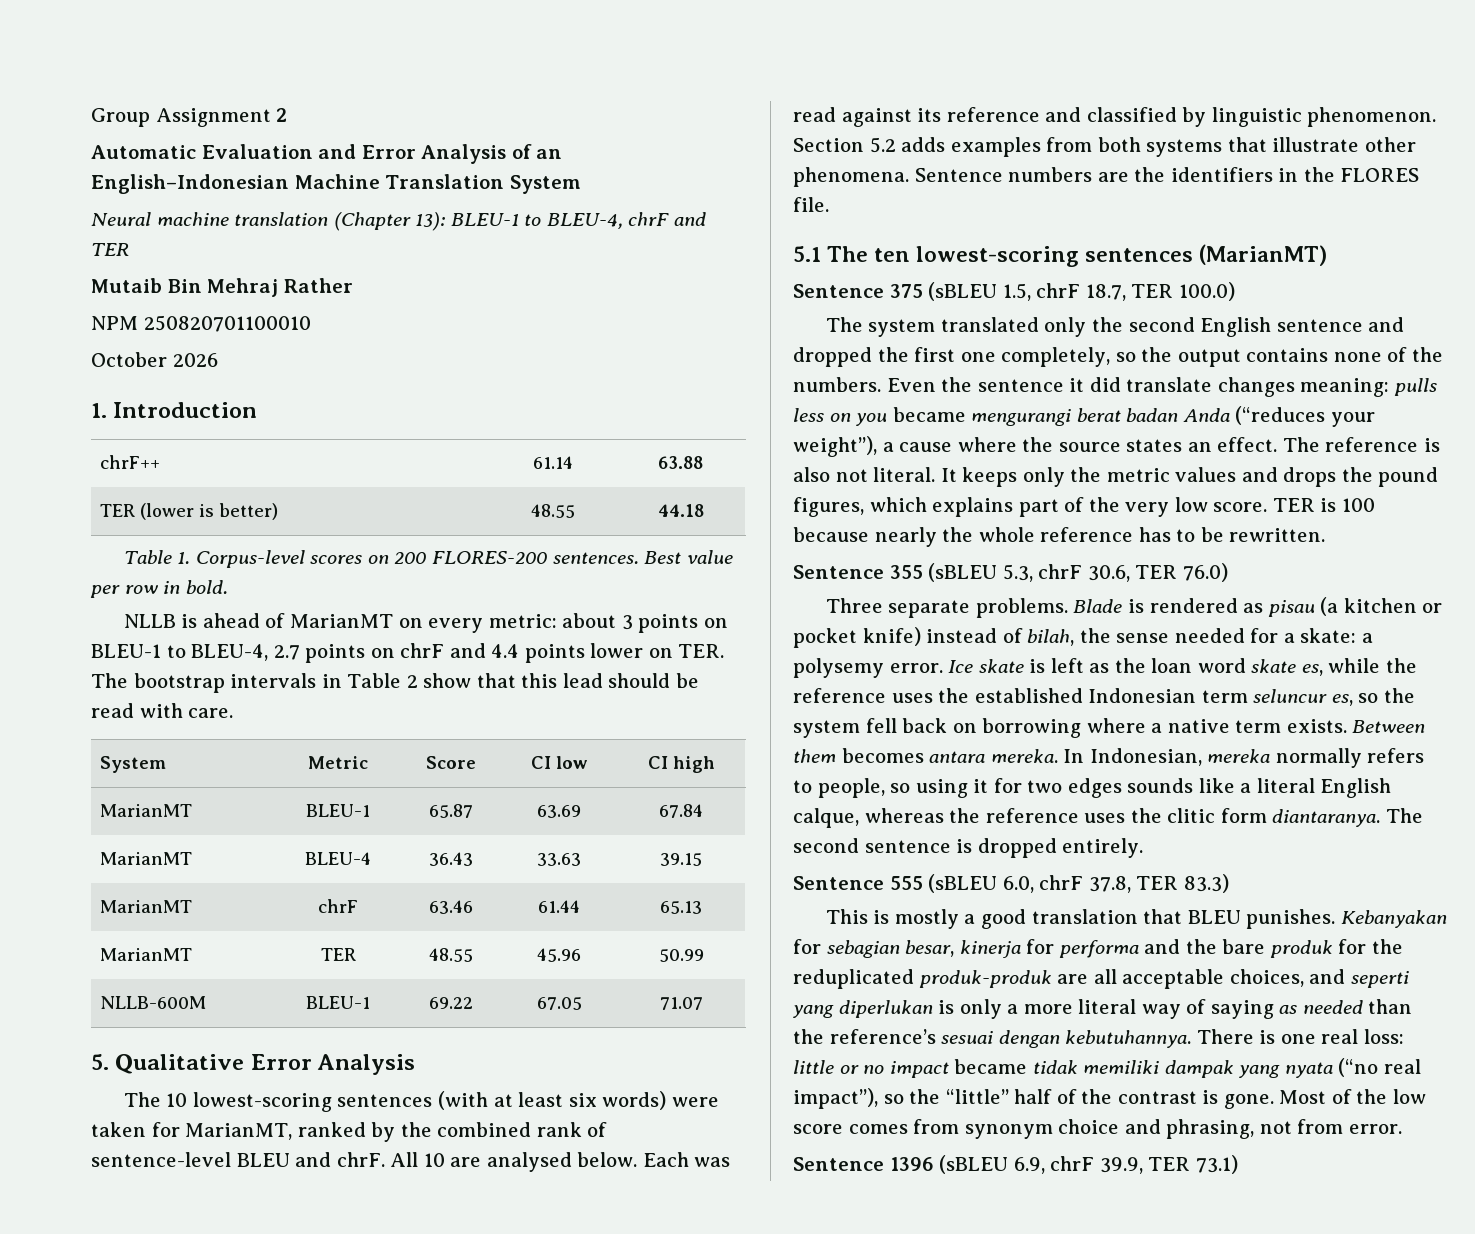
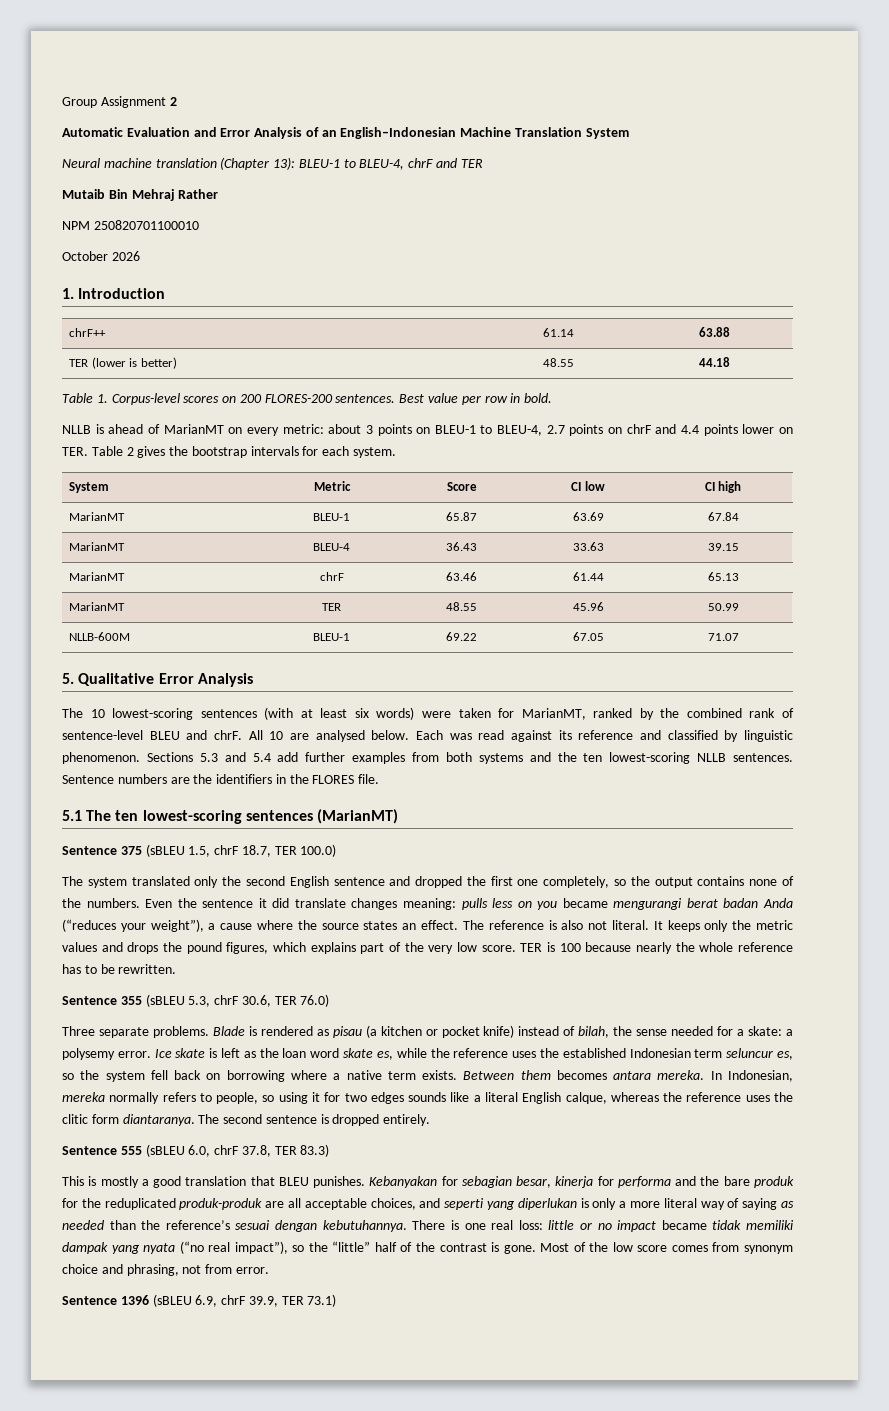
[91,673,699,693] [91,703,234,718] The bootstrap intervals in Table 2 show that this lead should be read with care. -> [91,446,397,458] Table 2 gives the bootstrap intervals for each system.
[793,137,1416,157] [793,167,909,187] Section 5.2 adds examples from both systems that illustrate other phenomena. -> [146,752,793,764] Sections 5.3 and 5.4 add further examples from both systems and the ten lowest-scoring NLLB sentences.

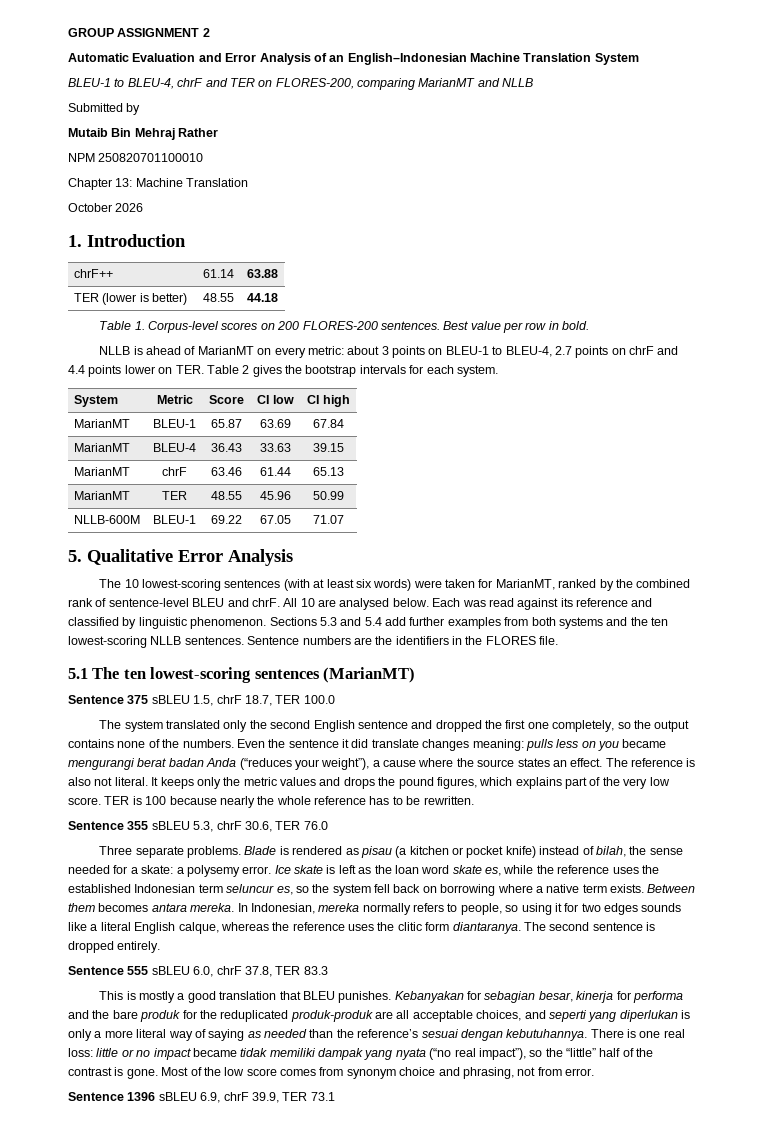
[62,96,166,108] Group Assignment -> [68,28,200,37] GROUP ASSIGNMENT
[62,157,296,170] Neural machine translation (Chapter 13): -> (639, 59) none
(483, 163) none -> [258,78,534,90] [68,103,141,115] on FLORES-200, comparing MarianMT and NLLB // Submitted by
(199, 225) none -> [68,178,249,190] // Chapter 13: Machine Translation
[145,844,185,857] (sBLEU -> [151,695,190,704] sBLEU
[300,844,337,857] 100.0) -> [303,695,335,704] 100.0
[145,994,185,1007] (sBLEU -> [151,821,190,830] sBLEU
[300,994,330,1007] 76.0) -> [303,821,328,830] 76.0
[145,1144,185,1157] (sBLEU -> [151,966,190,975] sBLEU
[300,1144,330,1157] 83.3) -> [303,966,328,975] 83.3
[152,1294,192,1307] (sBLEU -> [158,1092,197,1101] sBLEU
[307,1294,337,1307] 73.1) -> [310,1092,335,1101] 73.1

